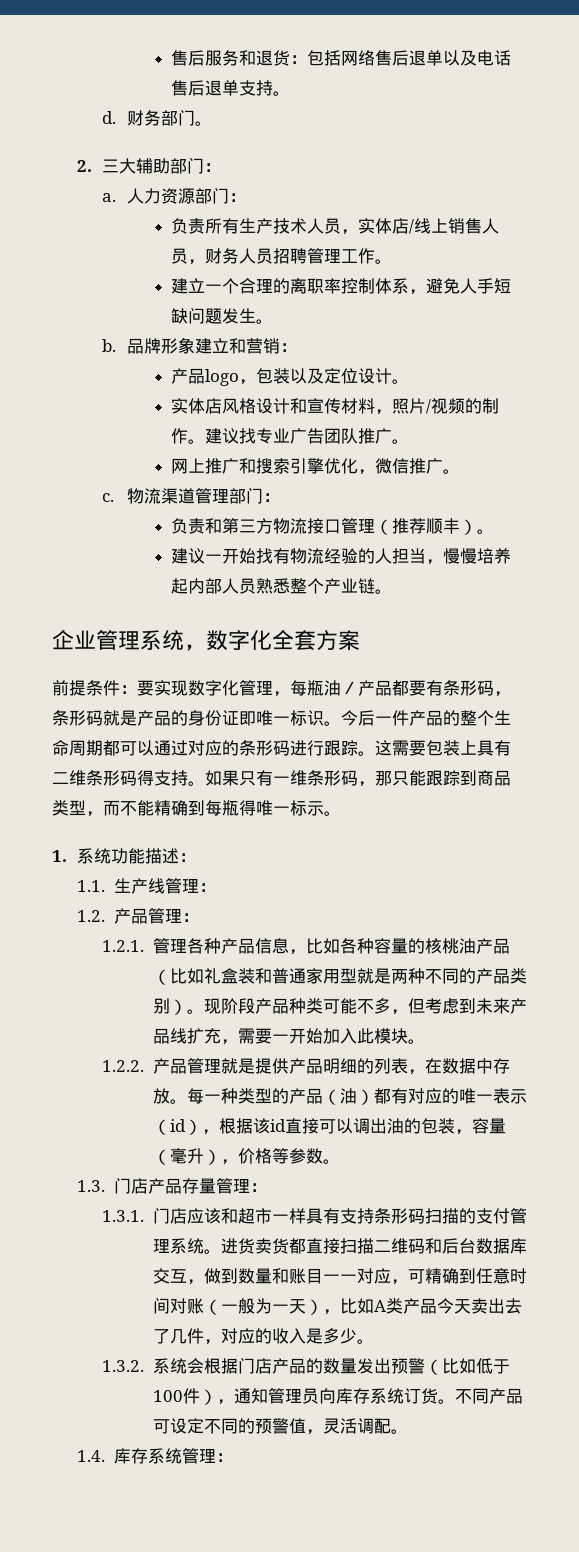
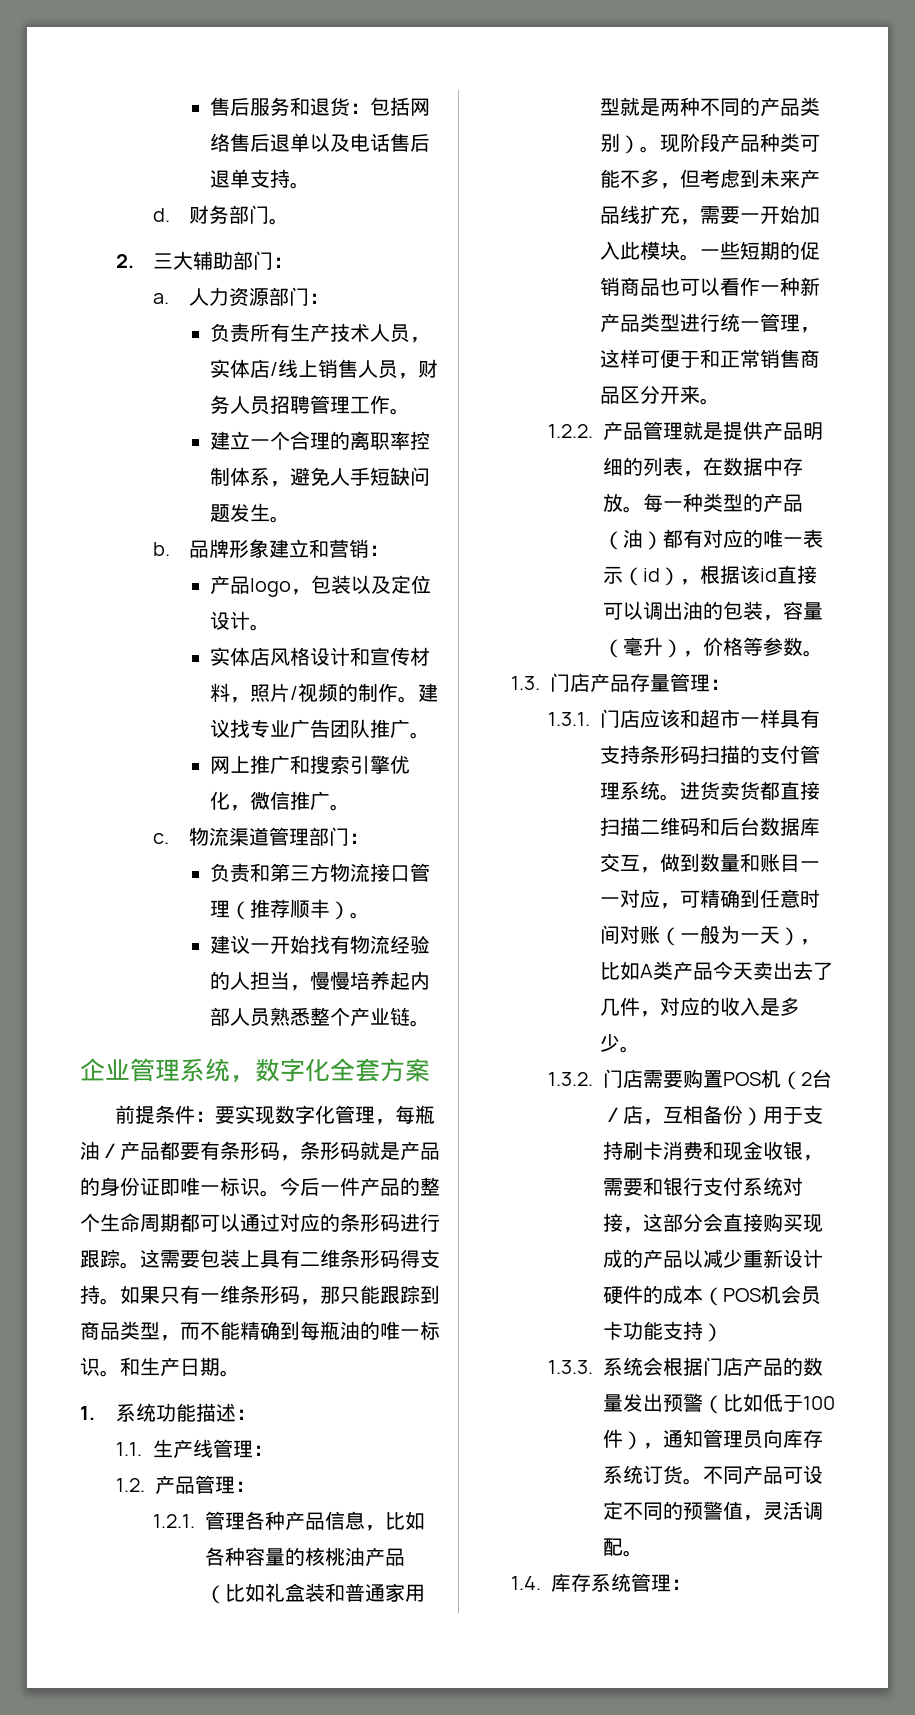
[239,800,324,816] 得唯一标示 -> [340,1321,440,1340] [80,1357,220,1377] 油的唯一标识。和生产日期
(425, 1041) none -> [699,241,820,260] [599,277,820,296] [599,313,820,333] [599,349,820,368] [599,385,720,405] 一些短期的促销商品也可以看作一种新产品类型进行统一管理，这样可便于和正常销售商品区分开来。
(145, 1366) none -> [602,1069,832,1090] [602,1105,823,1126] [602,1141,823,1161] [602,1177,803,1196] [602,1213,823,1233] [602,1249,823,1268] [602,1285,821,1306] [602,1321,723,1342] [547,1360,593,1374] 门店需要购置POS机（2台／店，互相备份）用于支持刷卡消费和现金收银，需要和银行支付系统对接，这部分会直接购买现成的产品以减少重新设计硬件的成本（POS机会员卡功能支持） // 1.3.3.

